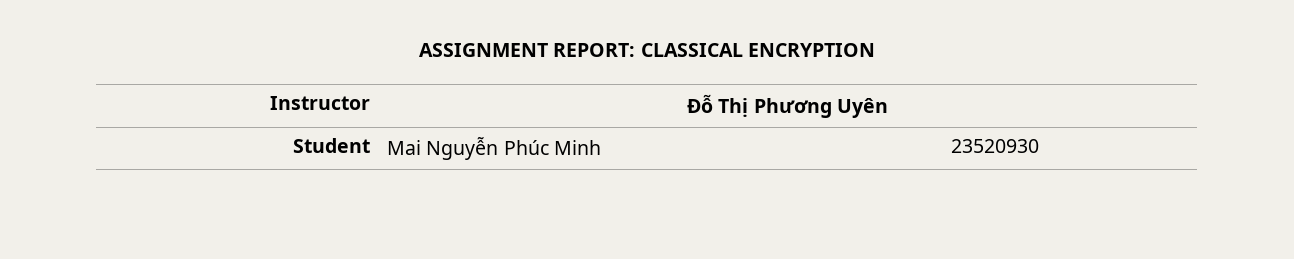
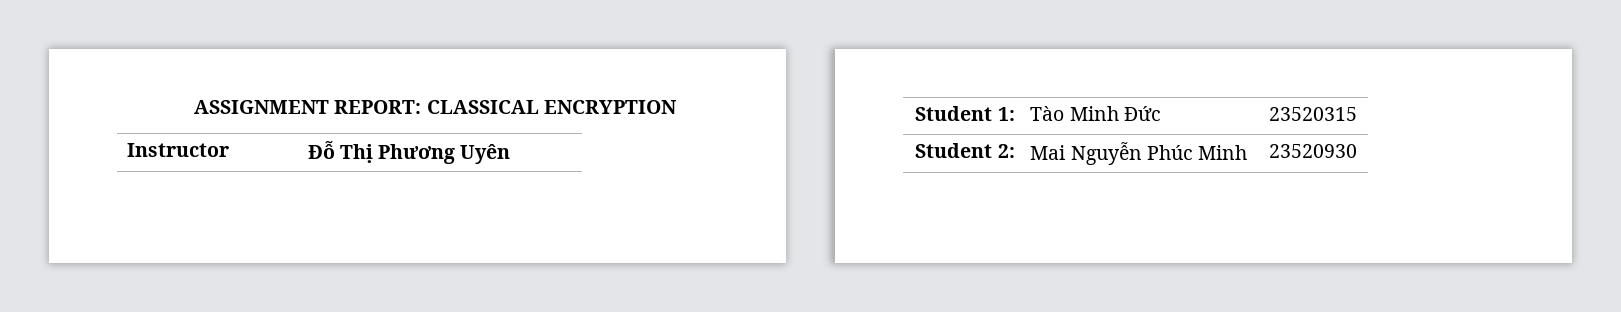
(371, 145) none -> [997,107,1015,121] [1030,106,1161,121] [1269,107,1358,121] [915,143,1015,158] 1: | Tào Minh Đức | 23520315 // Student 2:

